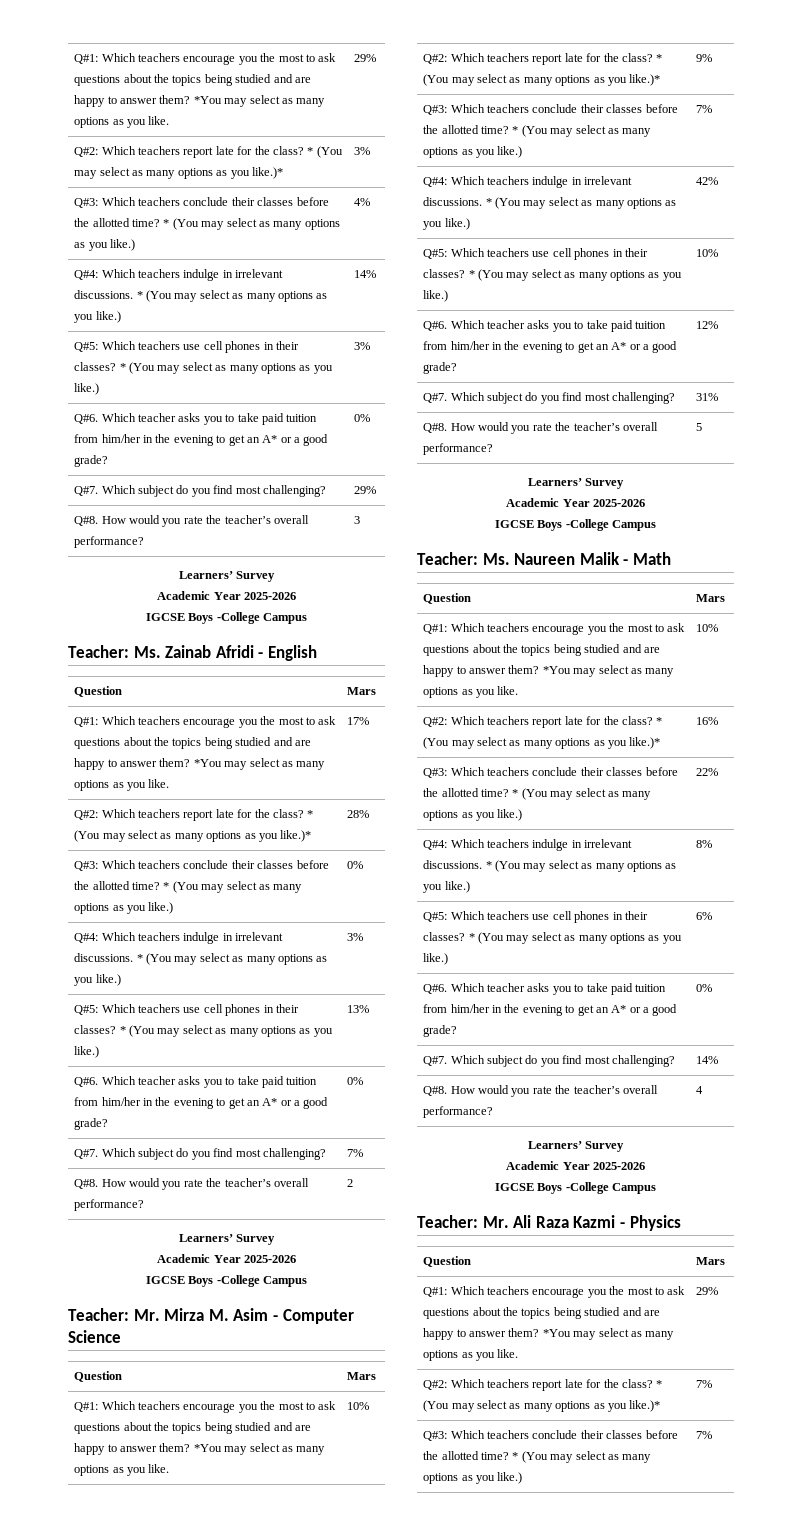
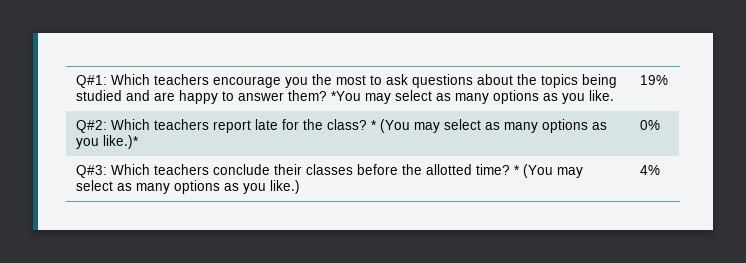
[354,54,377,62] 29% -> [639,75,668,85] 19%
[354,147,371,155] 3% -> [639,120,660,130] 0%
[74,269,284,281] [74,290,328,302] [74,311,121,323] [354,270,377,278] [74,341,299,353] [74,362,333,374] [74,383,100,395] [354,342,371,350] [74,413,318,425] [74,434,329,446] [74,455,109,467] [354,414,371,422] [74,485,326,497] [354,486,377,494] [74,515,309,527] [74,536,145,548] [354,516,361,524] [178,571,276,582] [157,591,296,600] [145,612,308,624] [68,645,317,661] [74,686,123,697] [347,687,377,695] [74,716,337,728] [74,737,311,749] [74,758,326,770] [74,779,170,791] [347,717,370,725] [74,809,314,821] [74,830,312,842] [347,810,370,818] [74,860,329,871] [74,881,303,893] [74,902,174,914] [347,861,364,869] [74,932,284,944] [74,953,328,965] [74,974,121,986] [347,933,364,941] [74,1004,299,1016] [74,1025,333,1037] [74,1046,100,1058] [347,1005,370,1013] [74,1076,318,1088] [74,1097,329,1109] [74,1118,109,1130] [347,1077,364,1085] [74,1148,326,1160] [347,1149,364,1157] [74,1178,309,1190] [74,1199,145,1211] [347,1179,354,1187] [178,1234,276,1245] [157,1254,296,1263] [145,1275,308,1287] [68,1308,354,1324] [68,1330,121,1343] [74,1371,123,1382] [347,1372,377,1380] [74,1401,337,1413] [74,1422,311,1434] [74,1443,326,1455] [74,1464,170,1476] [347,1402,370,1410] [423,53,663,65] [423,74,661,86] [696,54,713,62] [423,104,678,115] [423,125,652,137] [423,146,523,158] [696,105,713,113] [423,176,633,188] [423,197,677,209] [423,218,470,230] [696,177,719,185] [423,248,648,260] [423,269,682,281] [423,290,449,302] [696,249,719,257] [423,320,667,332] [423,341,678,353] [423,362,458,374] [696,321,719,329] [423,392,675,404] [696,393,719,401] [423,422,658,434] [423,443,494,455] [696,423,703,431] [527,478,625,489] [506,498,645,507] [494,519,657,531] [417,552,671,565] [423,593,472,604] [696,594,726,602] [423,623,686,635] [423,644,660,656] [423,665,675,677] [423,686,519,698] [696,624,719,632] [423,716,663,728] [423,737,661,749] [696,717,719,725] [423,767,678,778] [423,788,652,800] [423,809,523,821] [696,768,719,776] [423,839,633,851] [423,860,677,872] [423,881,470,893] [696,840,713,848] [423,911,648,923] [423,932,682,944] [423,953,449,965] [696,912,713,920] [423,983,667,995] [423,1004,678,1016] [423,1025,458,1037] [696,984,713,992] [423,1055,675,1067] [696,1056,719,1064] [423,1085,658,1097] [423,1106,494,1118] [696,1086,704,1094] [527,1141,625,1152] [506,1161,645,1170] [494,1182,657,1194] [417,1215,681,1231] [423,1256,472,1267] [696,1257,726,1265] [423,1286,686,1298] [423,1307,660,1319] [423,1328,675,1340] [423,1349,519,1361] [696,1287,719,1295] [423,1379,663,1391] [423,1400,661,1412] [696,1380,713,1388] [423,1430,678,1441] [423,1451,652,1463] [423,1472,523,1484] [696,1431,713,1439] // Q#4: Which teachers indulge in irrelevant discussions. * (You may select as many options as you like.) | 14% // Q#5: Which teachers use cell phones in their classes? * (You may select as many options as you like.) | 3% // Q#6. Which teacher asks you to take paid tuition from him/her in the evening to get an A* or a good grade? | 0% // Q#7. Which subject do you find most challenging? | 29% // Q#8. How would you rate the teacher’s overall performance? | 3 // Learners’ Survey // Academic Year 2025-2026 // IGCSE Boys -College Campus // Teacher: Ms. Zainab Afridi - English // Question | Mars // Q#1: Which teachers encourage you the most to ask questions about the topics being studied and are happy to answer them? *You may select as many options as you like. | 17% // Q#2: Which teachers report late for the class? * (You may select as many options as you like.)* | 28% // Q#3: Which teachers conclude their classes before the allotted time? * (You may select as many options as you like.) | 0% // Q#4: Which teachers indulge in irrelevant discussions. * (You may select as many options as you like.) | 3% // Q#5: Which teachers use cell phones in their classes? * (You may select as many options as you like.) | 13% // Q#6. Which teacher asks you to take paid tuition from him/her in the evening to get an A* or a good grade? | 0% // Q#7. Which subject do you find most challenging? | 7% // Q#8. How would you rate the teacher’s overall performance? | 2 // Learners’ Survey // Academic Year 2025-2026 // IGCSE Boys -College Campus // Teacher: Mr. Mirza M. Asim - Computer Science // Question | Mars // Q#1: Which teachers encourage you the most to ask questions about the topics being studied and are happy to answer them? *You may select as many options as you like. | 10% // Q#2: Which teachers report late for the class? * (You may select as many options as you like.)* | 9% // Q#3: Which teachers conclude their classes before the allotted time? * (You may select as many options as you like.) | 7% // Q#4: Which teachers indulge in irrelevant discussions. * (You may select as many options as you like.) | 42% // Q#5: Which teachers use cell phones in their classes? * (You may select as many options as you like.) | 10% // Q#6. Which teacher asks you to take paid tuition from him/her in the evening to get an A* or a good grade? | 12% // Q#7. Which subject do you find most challenging? | 31% // Q#8. How would you rate the teacher’s overall performance? | 5 // Learners’ Survey // Academic Year 2025-2026 // IGCSE Boys -College Campus // Teacher: Ms. Naureen Malik - Math // Question | Mars // Q#1: Which teachers encourage you the most to ask questions about the topics being studied and are happy to answer them? *You may select as many options as you like. | 10% // Q#2: Which teachers report late for the class? * (You may select as many options as you like.)* | 16% // Q#3: Which teachers conclude their classes before the allotted time? * (You may select as many options as you like.) | 22% // Q#4: Which teachers indulge in irrelevant discussions. * (You may select as many options as you like.) | 8% // Q#5: Which teachers use cell phones in their classes? * (You may select as many options as you like.) | 6% // Q#6. Which teacher asks you to take paid tuition from him/her in the evening to get an A* or a good grade? | 0% // Q#7. Which subject do you find most challenging? | 14% // Q#8. How would you rate the teacher’s overall performance? | 4 // Learners’ Survey // Academic Year 2025-2026 // IGCSE Boys -College Campus // Teacher: Mr. Ali Raza Kazmi - Physics // Question | Mars // Q#1: Which teachers encourage you the most to ask questions about the topics being studied and are happy to answer them? *You may select as many options as you like. | 29% // Q#2: Which teachers report late for the class? * (You may select as many options as you like.)* | 7% // Q#3: Which teachers conclude their classes before the allotted time? * (You may select as many options as you like.) | 7% -> (660, 170) none

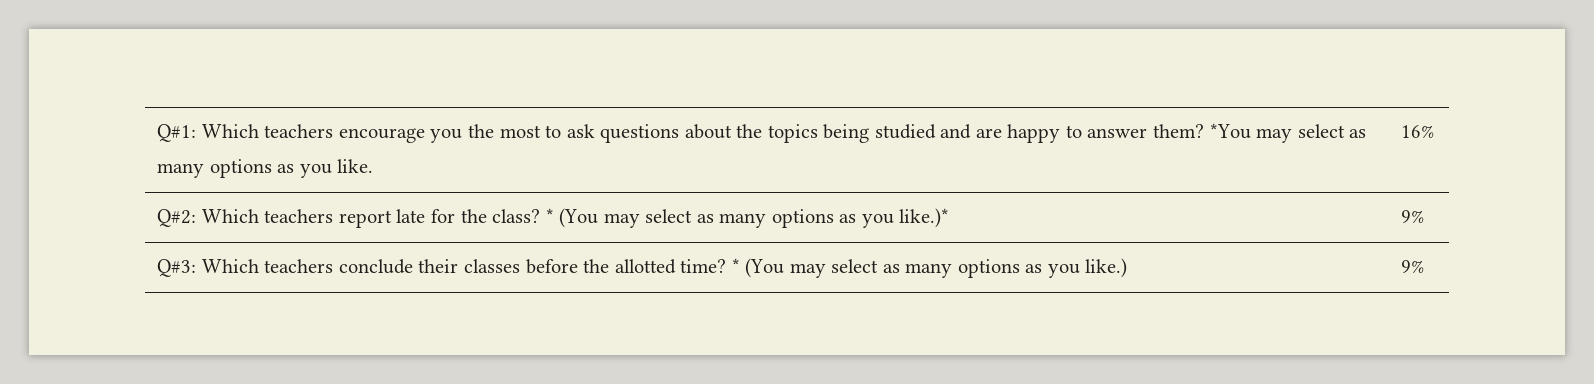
[639,75,668,85] 19% -> [1401,125,1435,138] 16%
[639,120,660,130] 0% -> [1401,210,1425,223] 9%
[639,165,660,175] 4% -> [1401,260,1425,273] 9%

